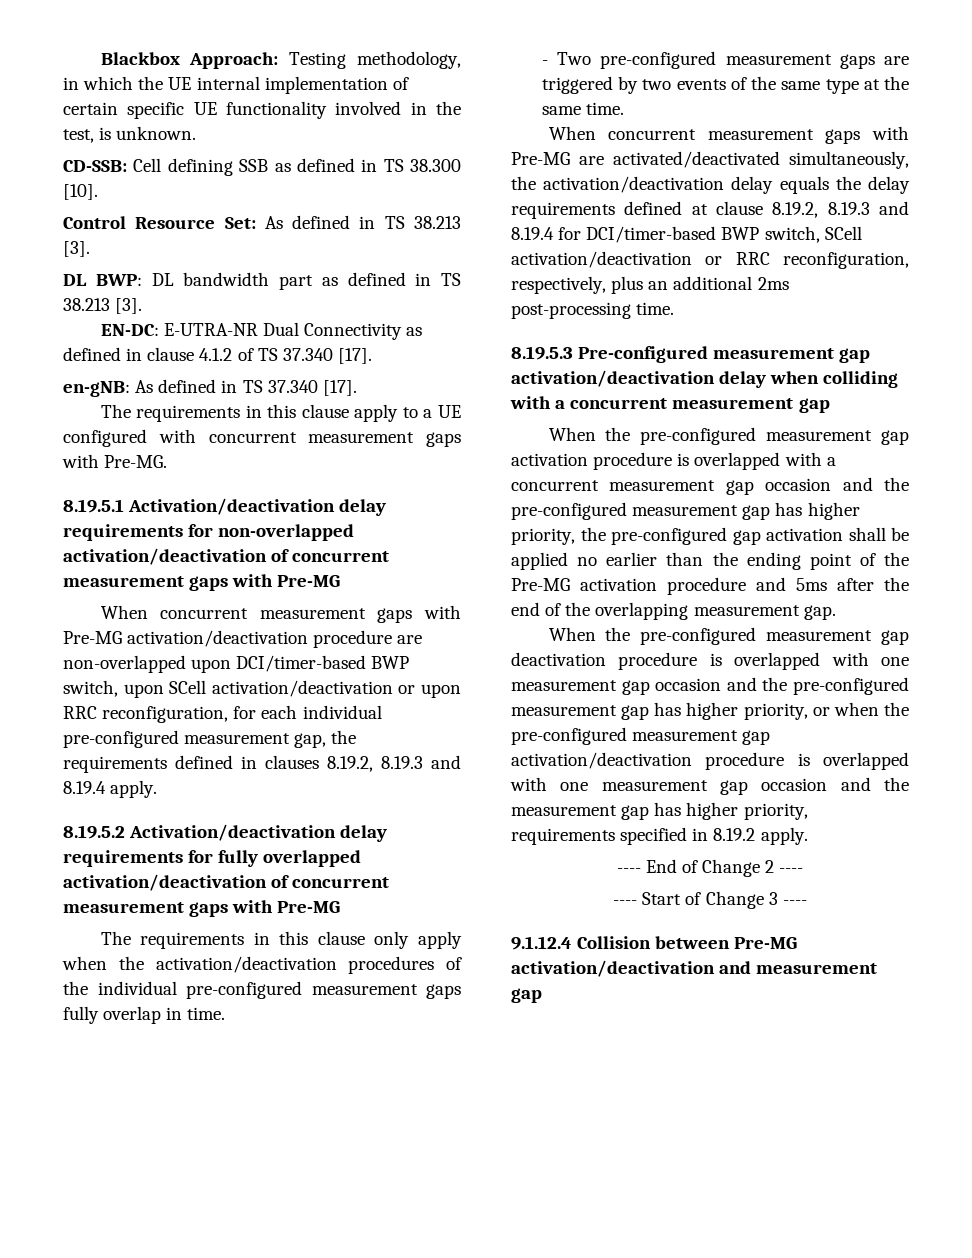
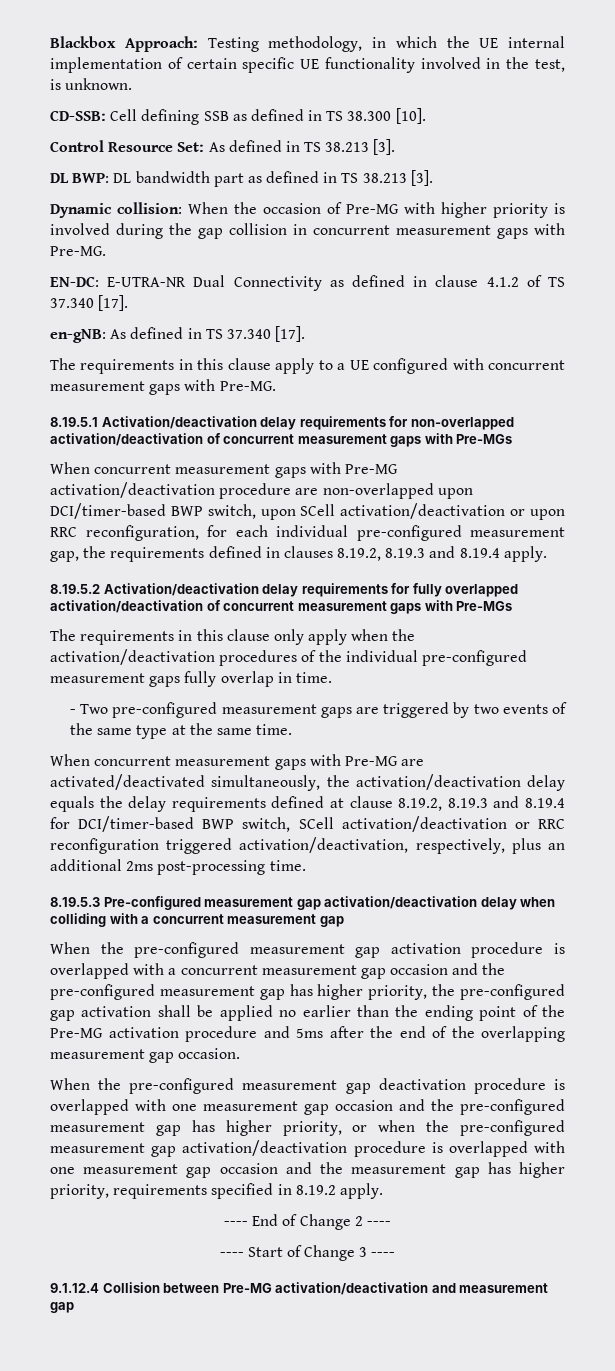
(143, 306) none -> [50,202,565,218] [50,223,565,239] [50,246,106,256] // Dynamic collision: When the occasion of Pre-MG with higher priority is involved during the gap collision in concurrent measurement gaps with Pre-MG.
[277,575,341,587] Pre-MG -> [456,434,513,444] Pre-MGs
[277,901,341,913] Pre-MG -> [456,601,513,611] Pre-MGs
[783,252,909,269] reconfiguration, -> [50,837,409,854] reconfiguration triggered activation/deactivation,
[803,605,836,620] gap. -> [149,1048,241,1063] gap occasion.

